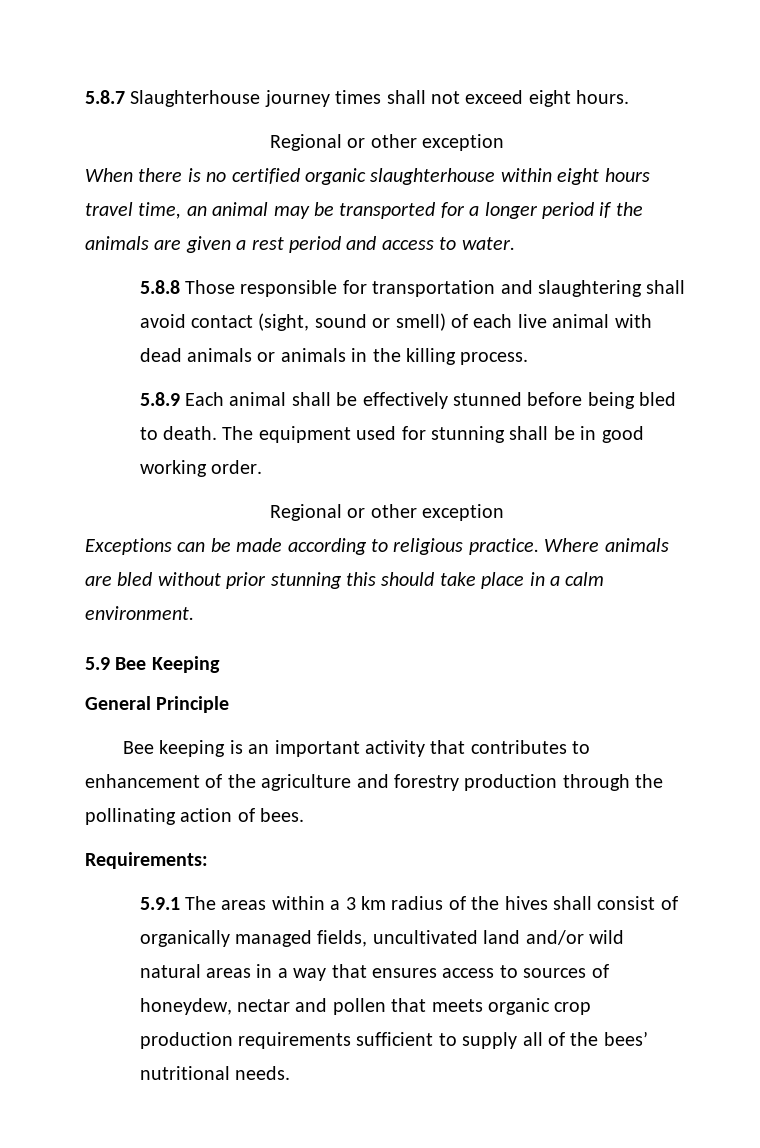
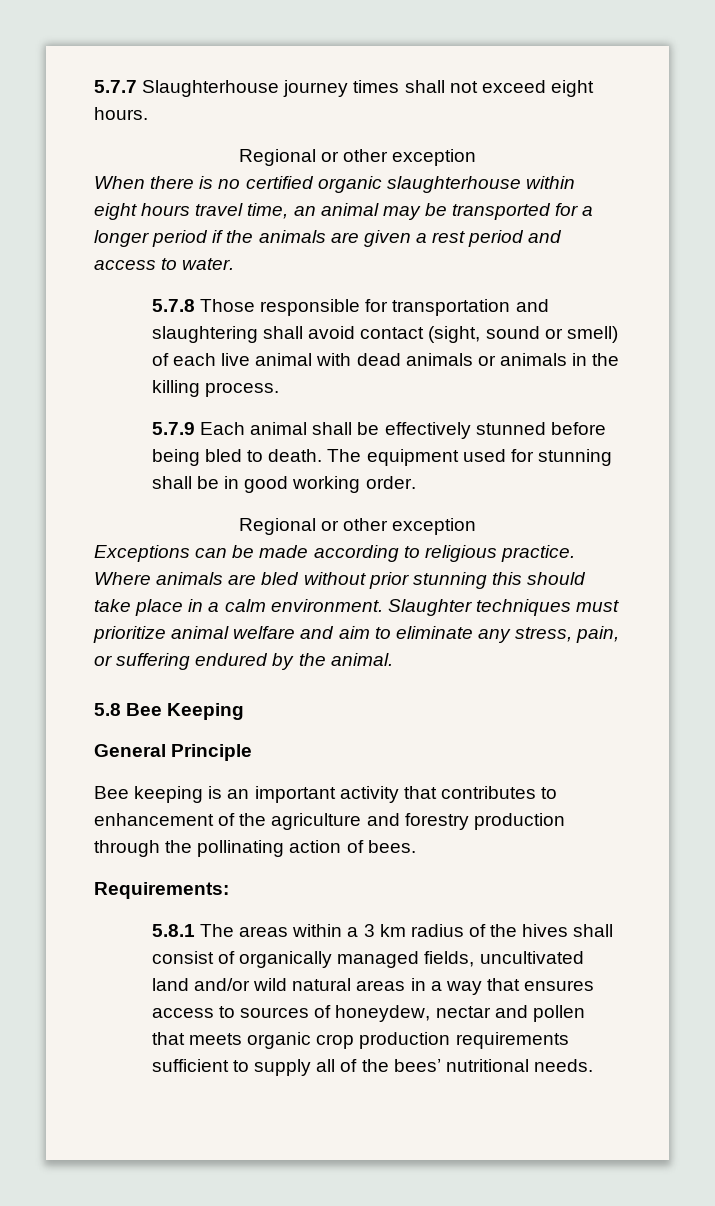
[85,90,125,104] 5.8.7 -> [94,80,137,93] 5.7.7
[139,280,180,294] 5.8.8 -> [151,299,195,312] 5.7.8
[139,392,180,406] 5.8.9 -> [151,422,195,435] 5.7.9
[85,657,110,670] // 5.9 -> [387,599,620,616] [93,626,620,643] [94,653,393,670] [94,703,121,716] Slaughter techniques must prioritize animal welfare and aim to eliminate any stress, pain, or suffering endured by the animal. // 5.8
[139,897,180,910] 5.9.1 -> [151,924,195,937] 5.8.1

